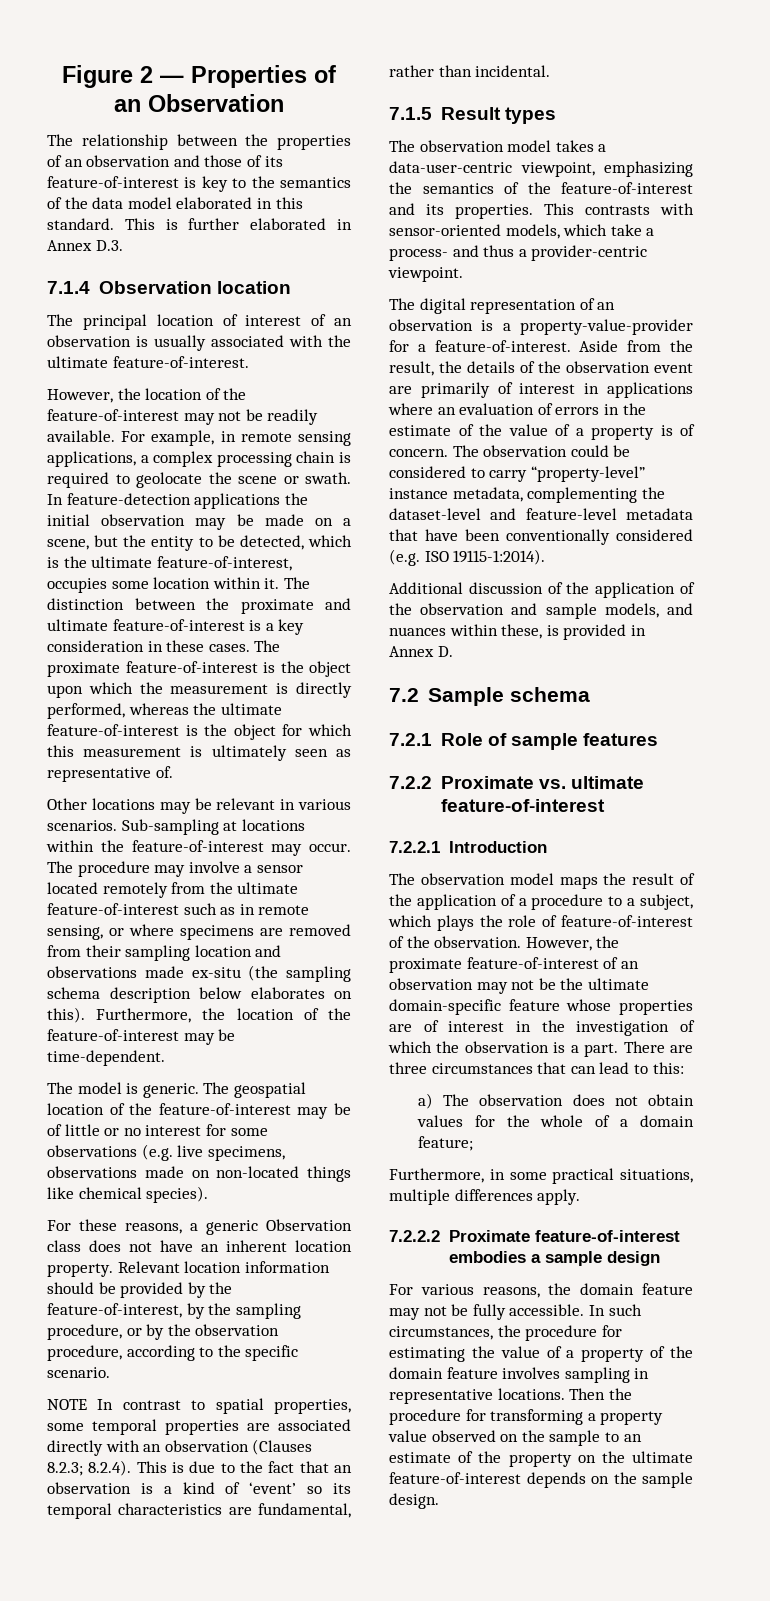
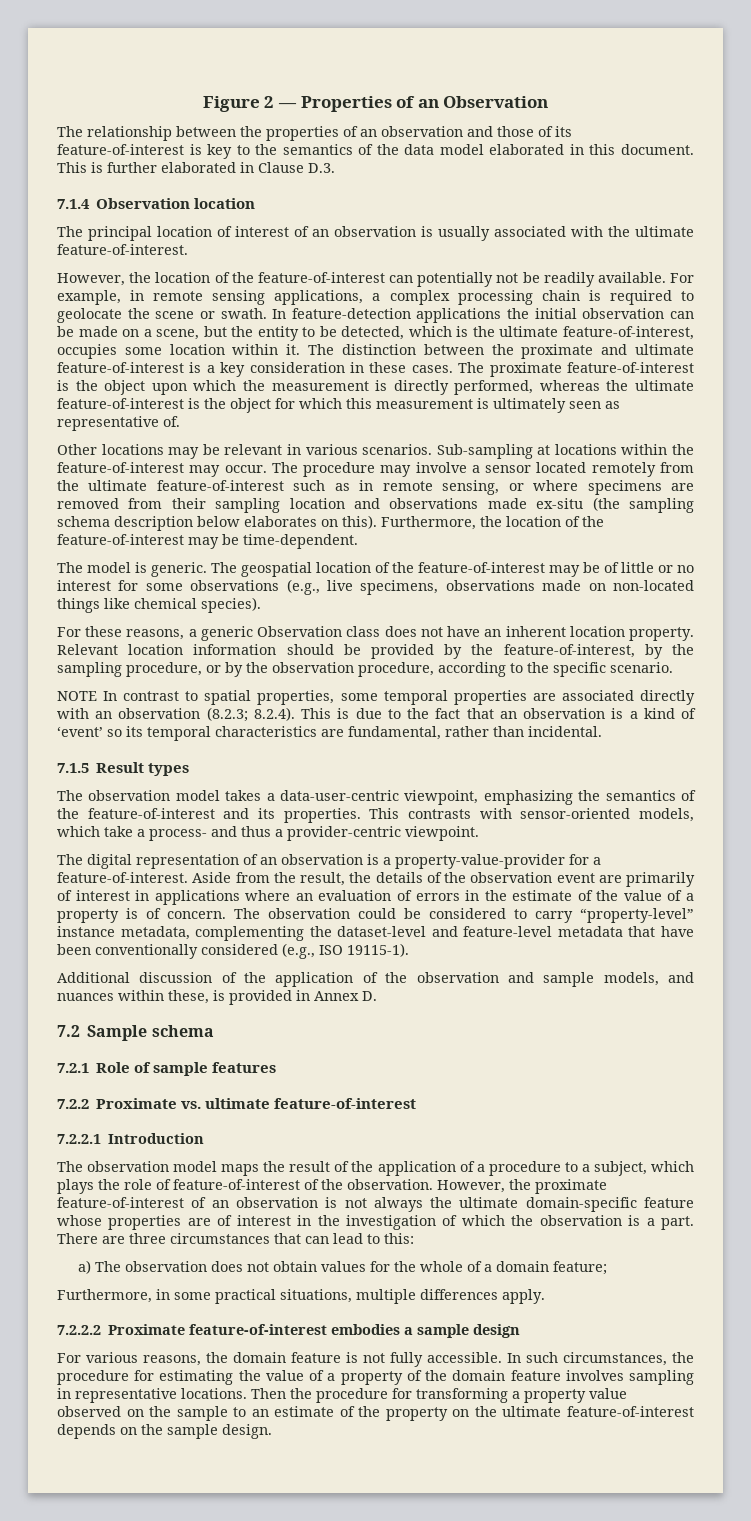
[47,218,114,230] standard. -> [621,144,695,155] document.
[47,240,92,251] Annex -> [258,162,304,173] Clause
[183,413,215,425] may -> [389,272,494,287] can potentially
[195,518,227,530] may -> [669,311,694,319] can
[141,1144,173,1161] (e.g. -> [286,579,320,595] (e.g.,
[252,1439,313,1455] [47,1462,83,1476] (Clauses 8.2.3; -> [206,707,248,722] (8.2.3;
[389,549,546,566] (e.g. ISO 19115-1:2014). -> [282,943,409,959] (e.g., ISO 19115-1).
[476,978,556,994] may not be -> [325,1197,423,1212] is not always
[389,1304,469,1320] may not be -> [346,1352,385,1363] is not

